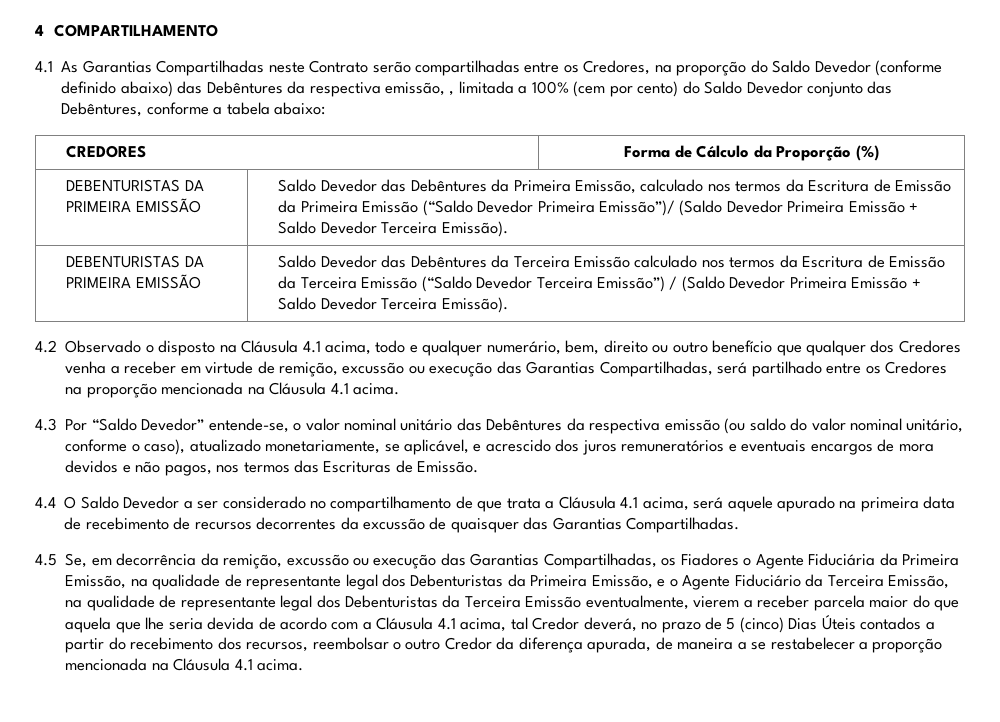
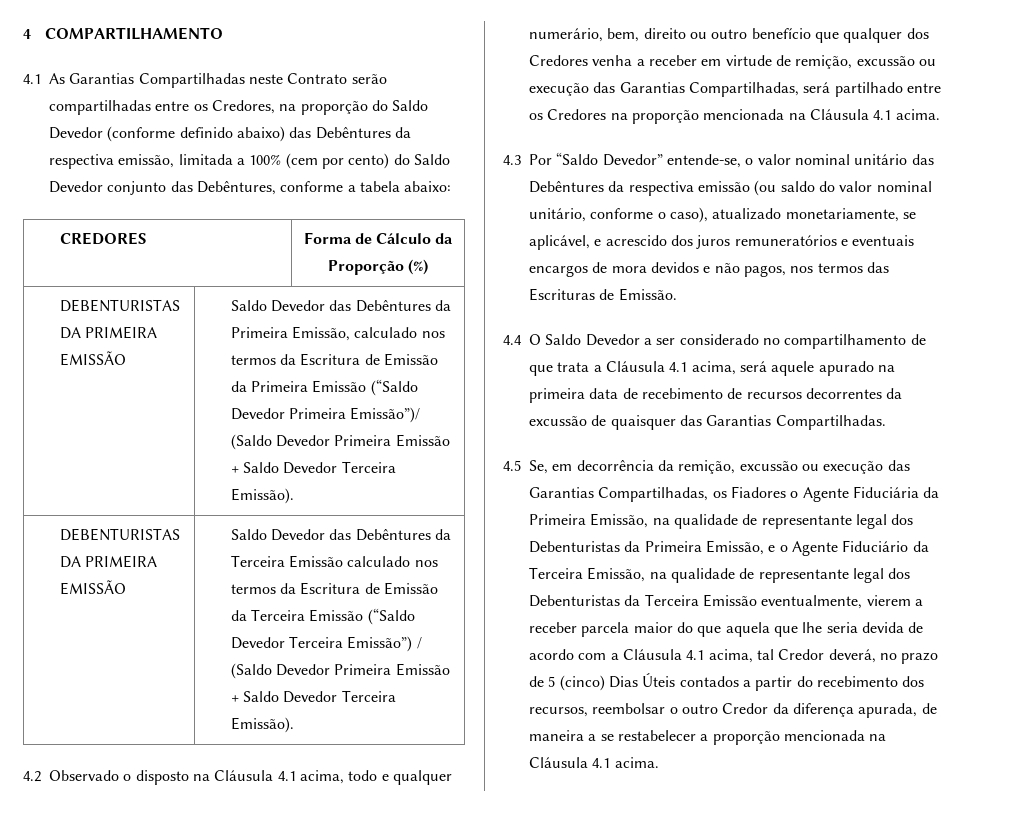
[449,91,455,96] , -> (175, 161) none

